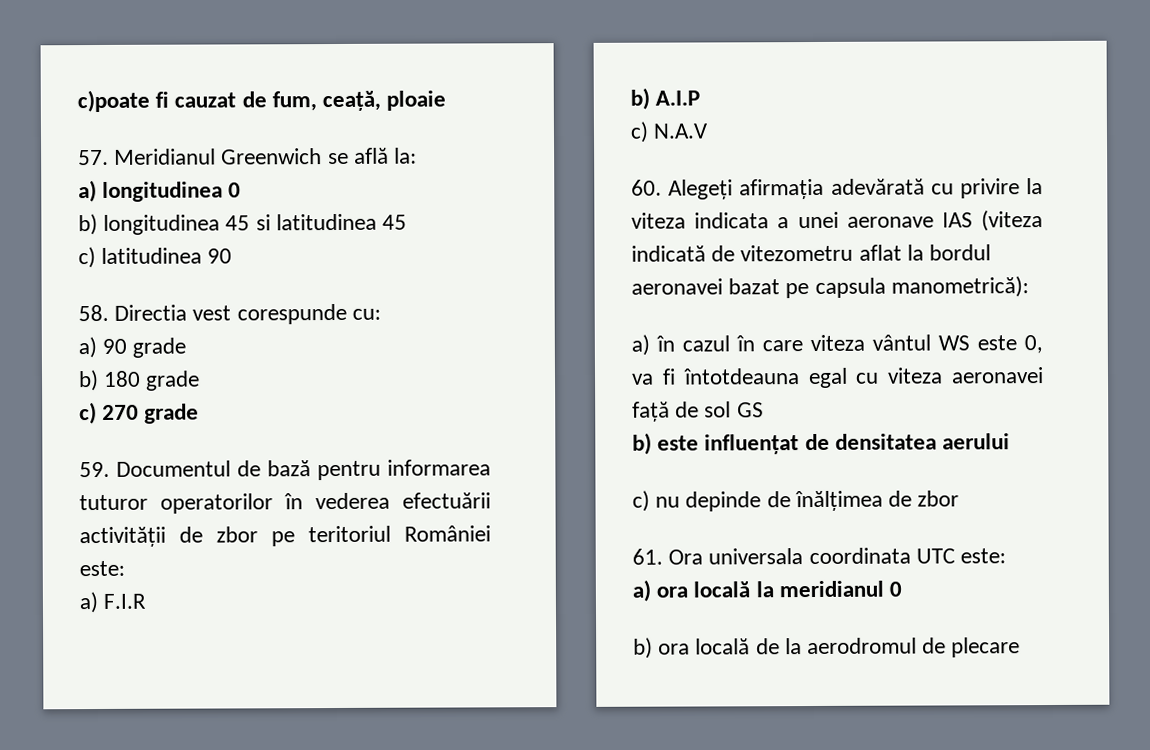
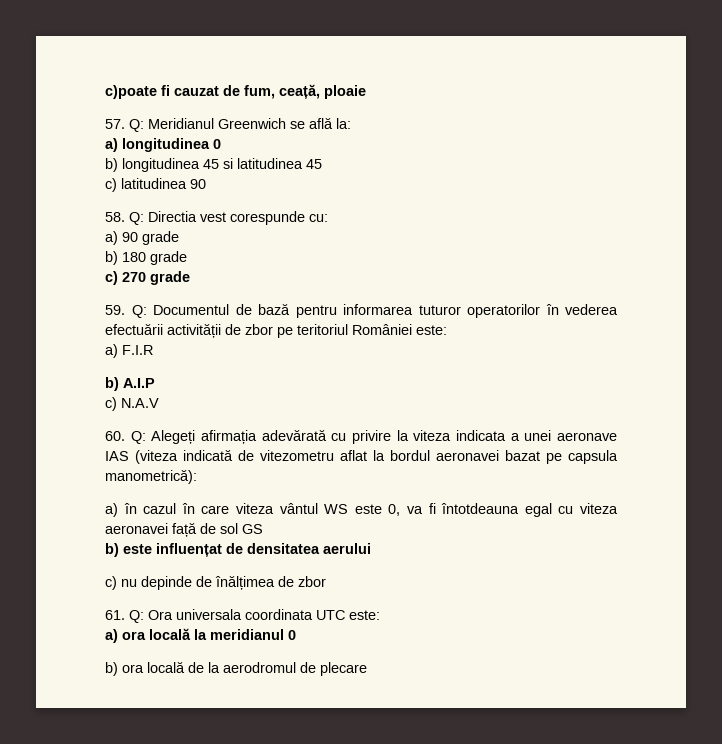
(109, 157) none -> [129,119,144,132] Q:
(109, 313) none -> [129,212,144,225] Q:
(110, 469) none -> [131,305,147,318] Q:
(662, 187) none -> [130,431,146,444] Q:
(663, 556) none -> [129,610,144,623] Q:

